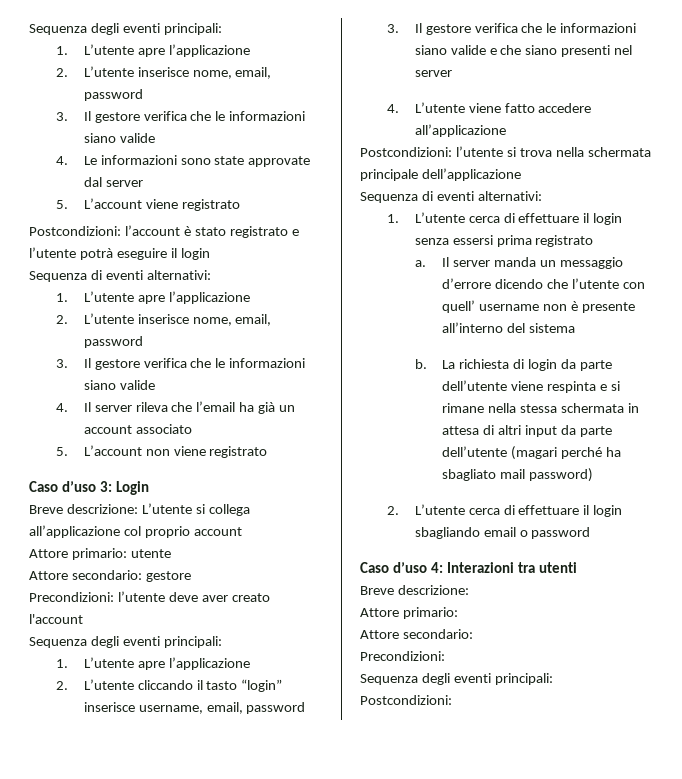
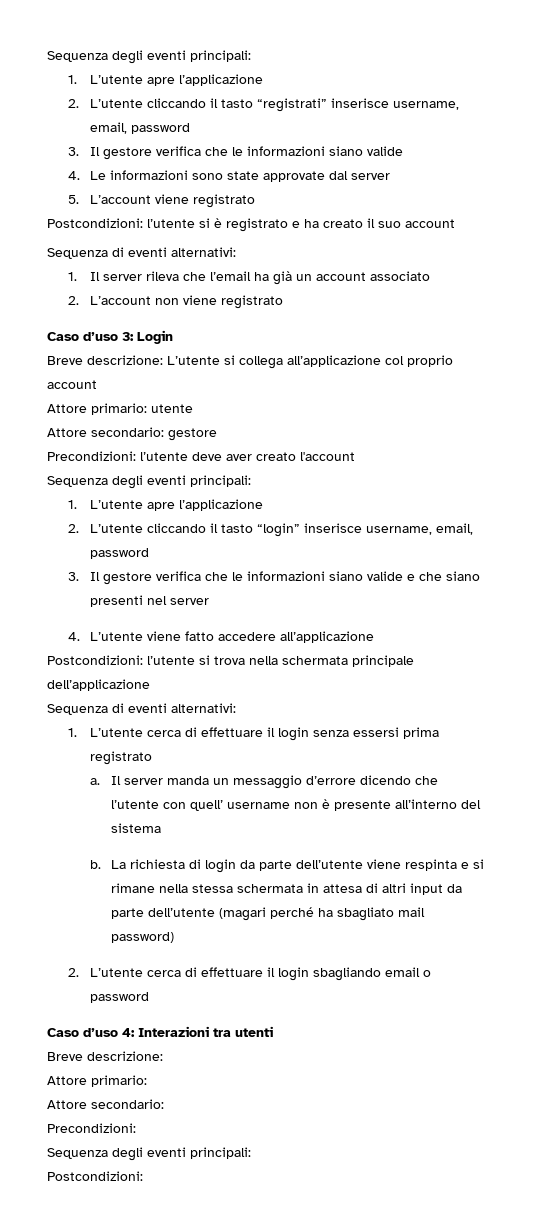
[137,67,232,79] inserisce nome, -> [146,98,459,112] cliccando il tasto “registrati” inserisce username,
[124,225,299,238] [29,247,210,260] [29,270,211,282] [56,291,250,304] [56,313,272,326] [83,336,143,348] [56,358,306,370] [83,380,155,390] [56,403,69,412] l’account è stato registrato e l’utente potrà eseguire il login // Sequenza di eventi alternativi: // 1. L’utente apre l’applicazione // 2. L’utente inserisce nome, email, password // 3. Il gestore verifica che le informazioni siano valide // 4. -> [147,218,455,232] [47,247,236,259] [68,272,78,281] l’utente si è registrato e ha creato il suo account // Sequenza di eventi alternativi: // 1.
[56,447,69,456] 5. -> [68,296,80,305] 2.

